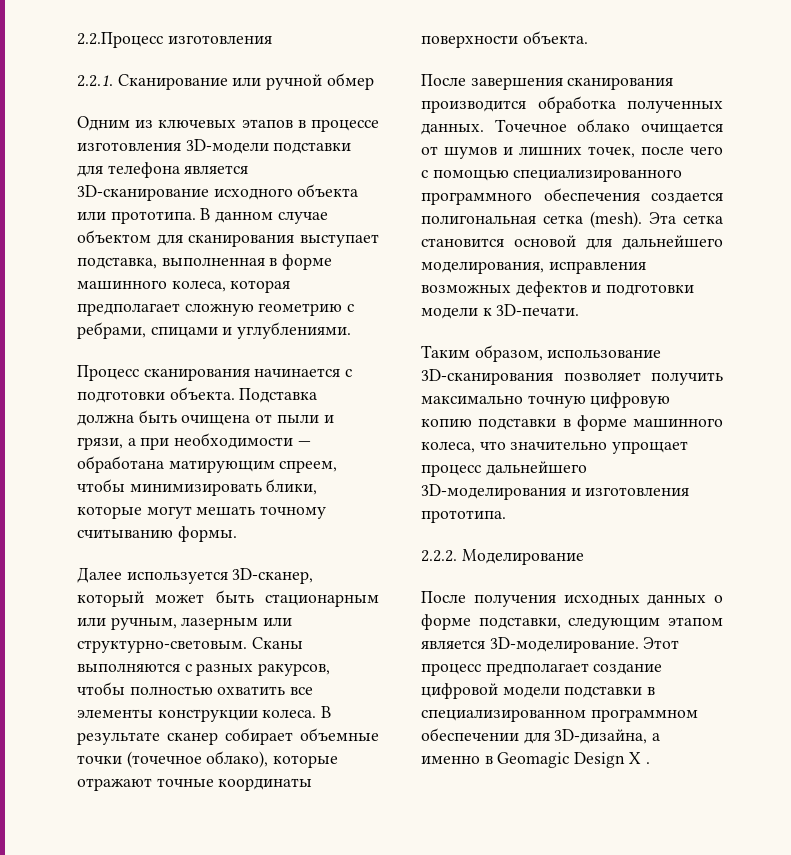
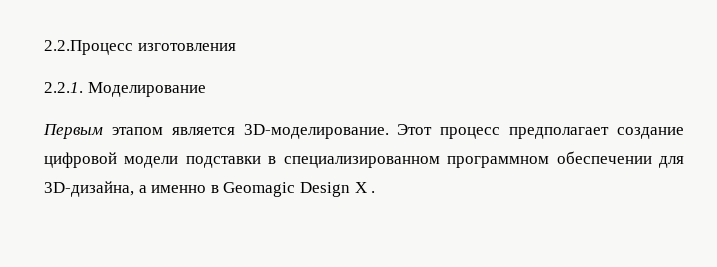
[117,73,374,90] [77,116,379,132] [77,139,352,154] [77,162,249,178] [77,184,359,201] [77,208,328,224] [77,230,379,247] [77,254,333,270] [77,280,291,293] [77,303,355,316] [77,322,352,339] [77,365,353,381] [77,387,318,403] [77,410,334,426] [77,433,311,450] [77,456,338,473] [77,479,318,496] [77,506,327,519] [77,526,237,542] [77,567,314,584] [77,590,379,607] [77,617,293,630] [77,637,303,653] [77,663,331,676] [77,682,314,695] [77,706,332,722] [77,728,379,745] [77,751,339,768] [77,778,313,791] [421,31,588,48] [421,74,674,90] [421,96,723,113] [421,119,723,135] [421,146,723,159] [421,169,683,182] [421,188,723,205] [421,211,723,228] [421,235,723,250] [421,261,646,274] [421,281,695,297] [421,304,580,319] [421,345,662,362] [421,369,723,385] [421,392,671,408] [421,415,723,431] [421,441,689,454] [421,461,587,477] [421,484,690,500] [421,510,506,523] [421,549,584,565] [421,591,723,607] [421,614,661,630] Сканирование или ручной обмер // Одним из ключевых этапов в процессе изготовления 3D-модели подставки для телефона является 3D-сканирование исходного объекта или прототипа. В данном случае объектом для сканирования выступает подставка, выполненная в форме машинного колеса, которая предполагает сложную геометрию с ребрами, спицами и углублениями. // Процесс сканирования начинается с подготовки объекта. Подставка должна быть очищена от пыли и грязи, а при необходимости — обработана матирующим спреем, чтобы минимизировать блики, которые могут мешать точному считыванию формы. // Далее используется 3D-сканер, который может быть стационарным или ручным, лазерным или структурно-световым. Сканы выполняются с разных ракурсов, чтобы полностью охватить все элементы конструкции колеса. В результате сканер собирает объемные точки (точечное облако), которые отражают точные координаты поверхности объекта. // После завершения сканирования производится обработка полученных данных. Точечное облако очищается от шумов и лишних точек, после чего с помощью специализированного программного обеспечения создается полигональная сетка (mesh). Эта сетка становится основой для дальнейшего моделирования, исправления возможных дефектов и подготовки модели к 3D-печати. // Таким образом, использование 3D-сканирования позволяет получить максимально точную цифровую копию подставки в форме машинного колеса, что значительно упрощает процесс дальнейшего 3D-моделирования и изготовления прототипа. // 2.2.2. Моделирование // После получения исходных данных о форме подставки, следующим -> [87,82,206,97] [43,124,103,139] Моделирование // Первым

